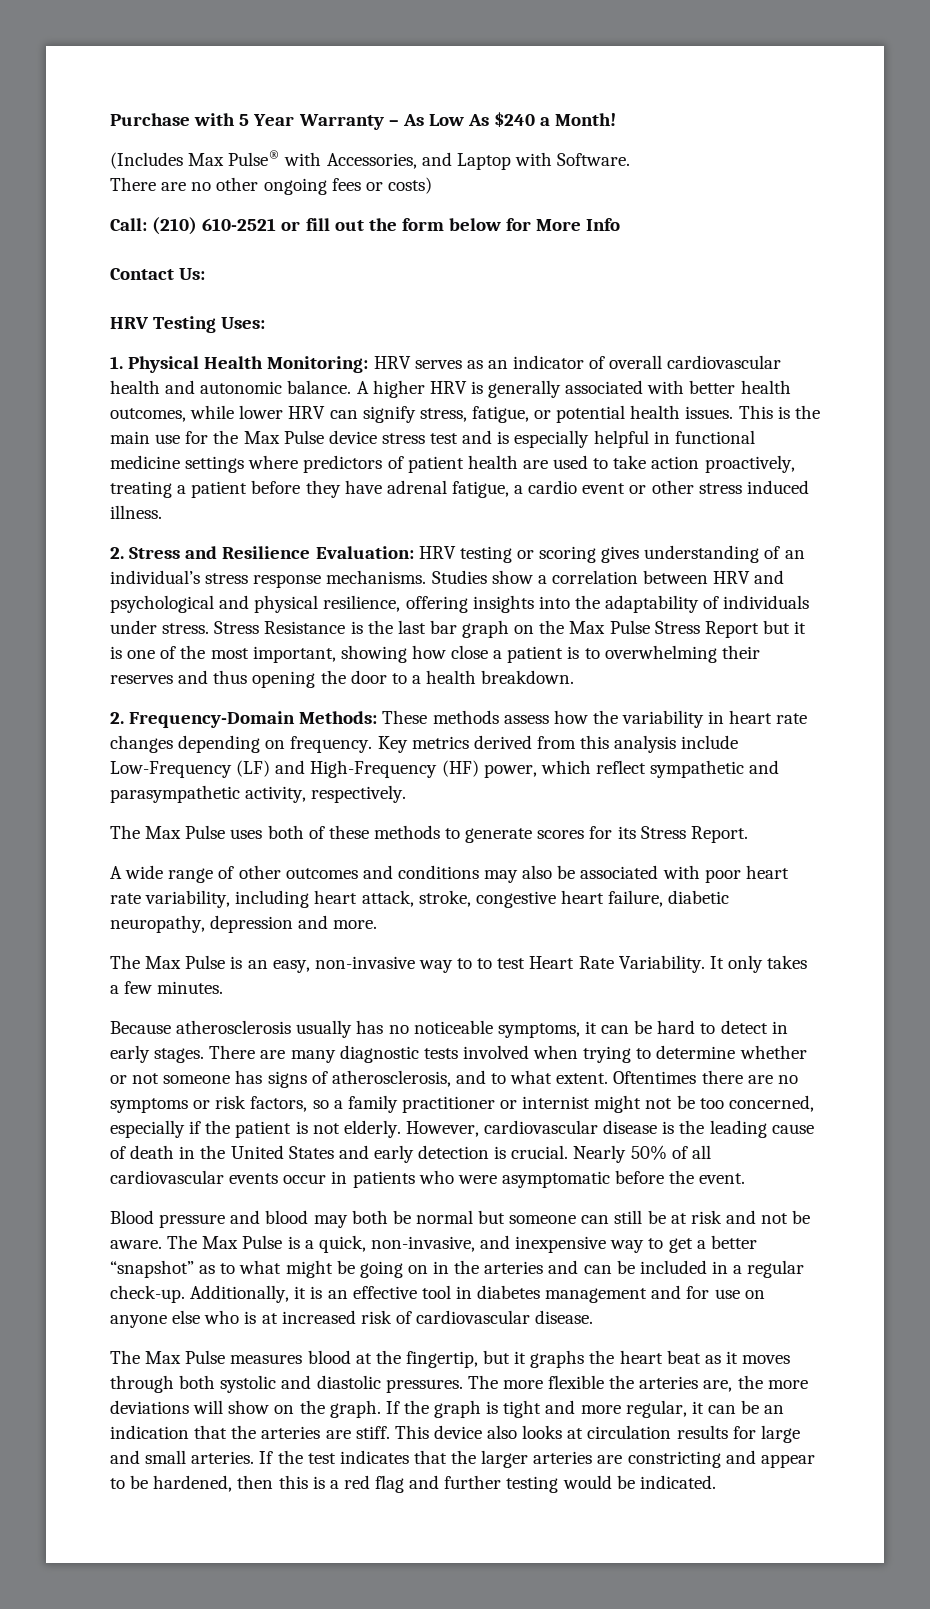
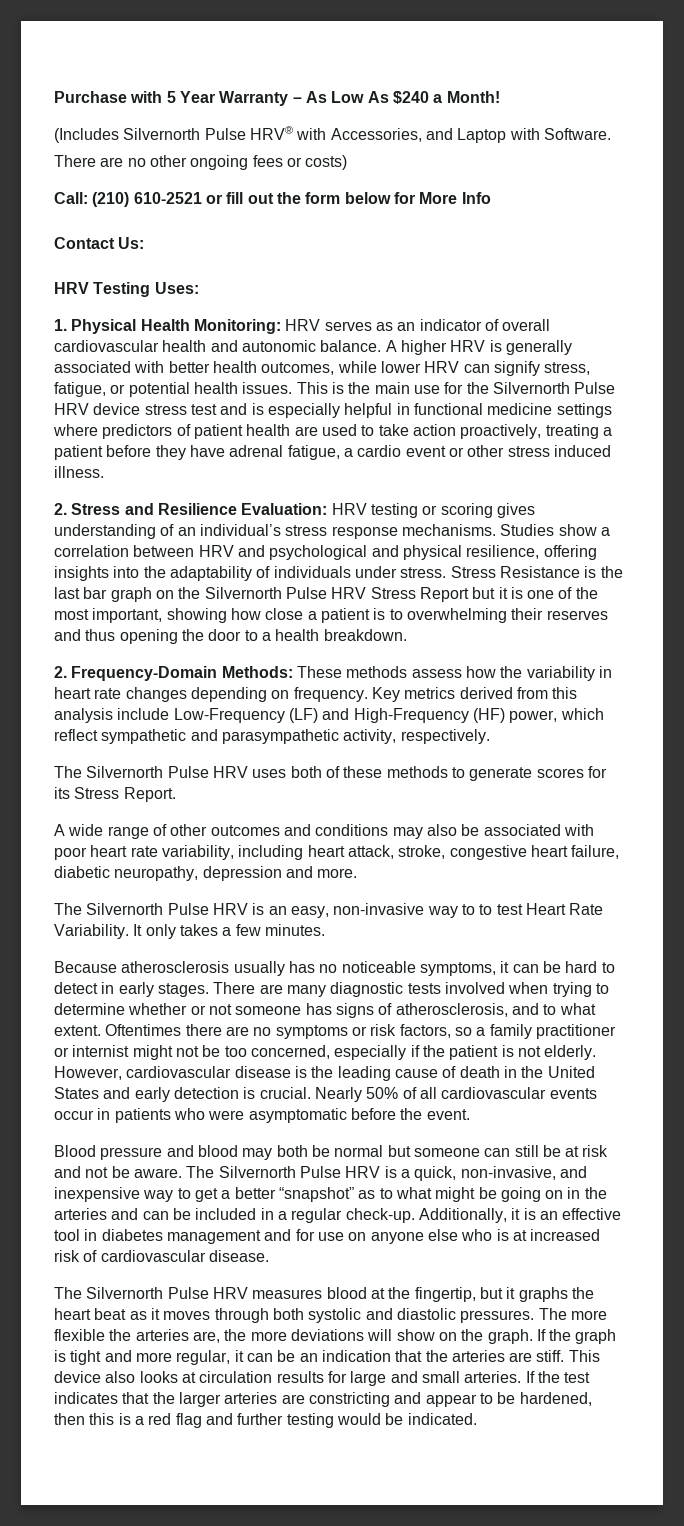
[188,150,281,166] Max Pulse® -> [123,126,293,140] Silvernorth Pulse HRV®
[243,430,324,444] Max Pulse -> [492,382,616,394] [54,403,89,415] Silvernorth Pulse HRV
[569,620,650,634] Max Pulse -> [204,587,367,599] Silvernorth Pulse HRV
[145,825,226,839] Max Pulse -> [86,766,248,778] Silvernorth Pulse HRV
[145,955,226,969] Max Pulse -> [86,903,248,915] Silvernorth Pulse HRV
[202,1235,283,1249] Max Pulse -> [218,1166,381,1178] Silvernorth Pulse HRV
[145,1350,226,1364] Max Pulse -> [86,1287,248,1299] Silvernorth Pulse HRV

